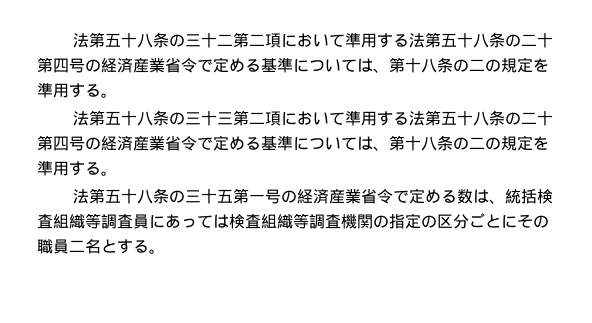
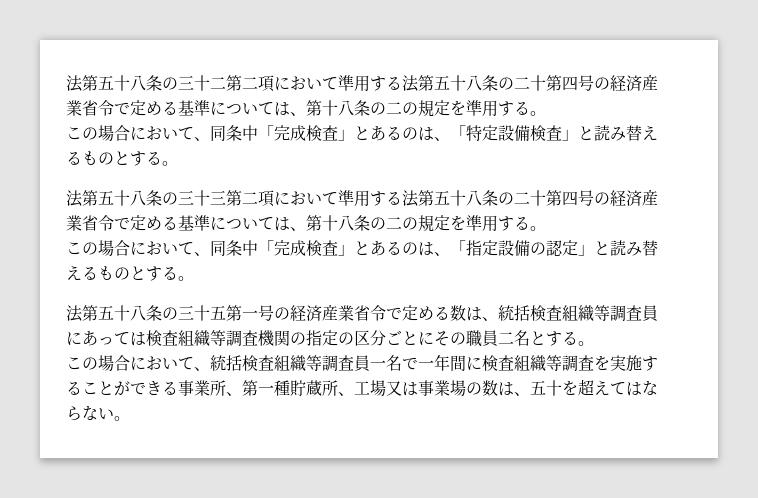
(117, 95) none -> [66,125,658,142] [66,151,178,166] // この場合において、同条中「完成検査」とあるのは、「特定設備検査」と読み替えるものとする。
(117, 173) none -> [66,240,658,256] [66,265,194,281] // この場合において、同条中「完成検査」とあるのは、「指定設備の認定」と読み替えるものとする。
(165, 251) none -> [66,354,658,372] [66,379,658,396] [66,405,130,421] // この場合において、統括検査組織等調査員一名で一年間に検査組織等調査を実施することができる事業所、第一種貯蔵所、工場又は事業場の数は、五十を超えてはならない。

